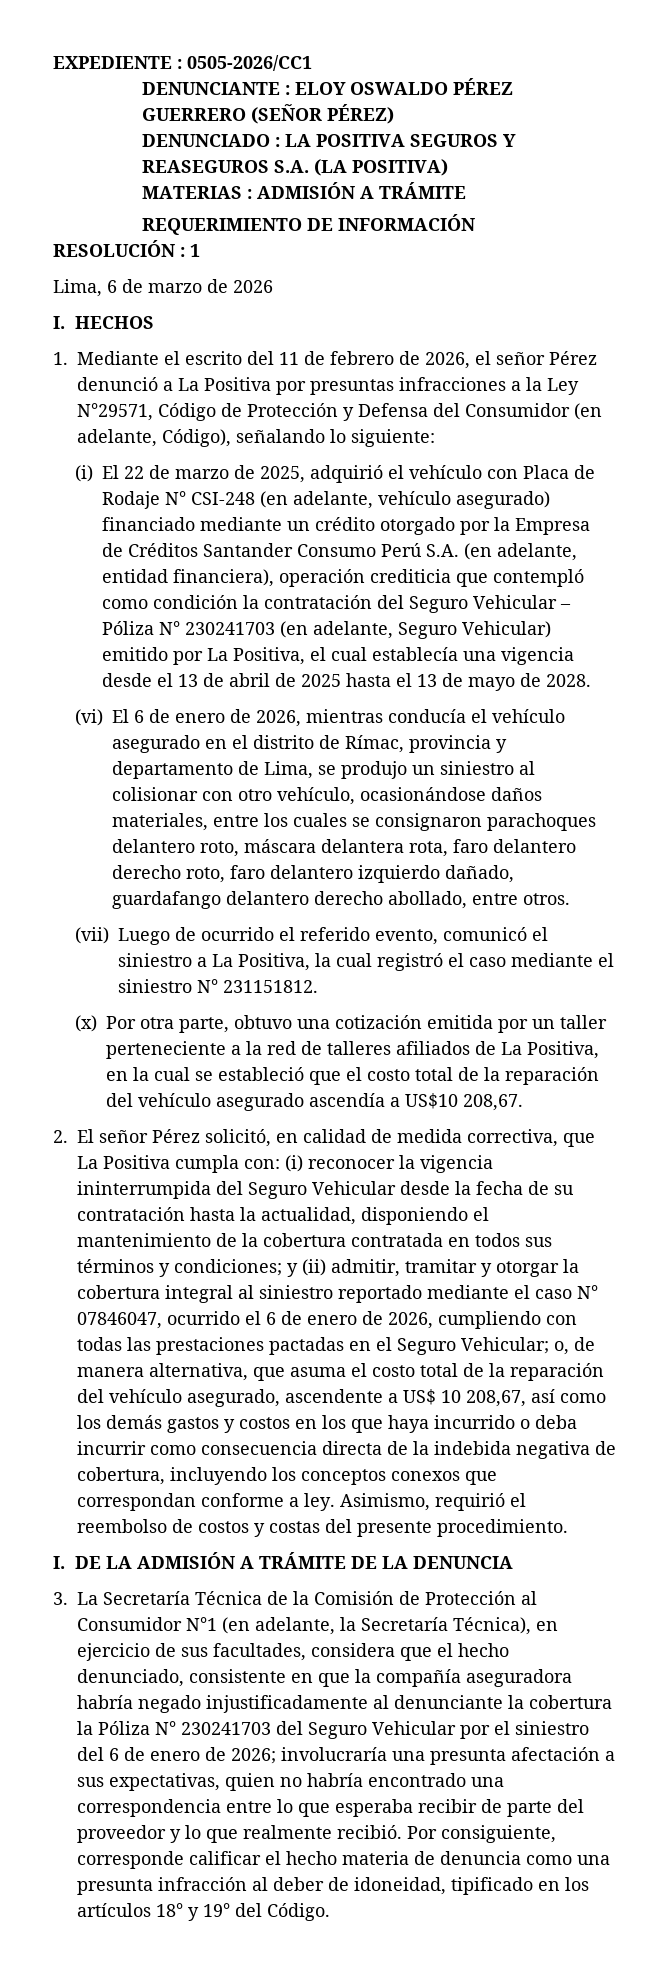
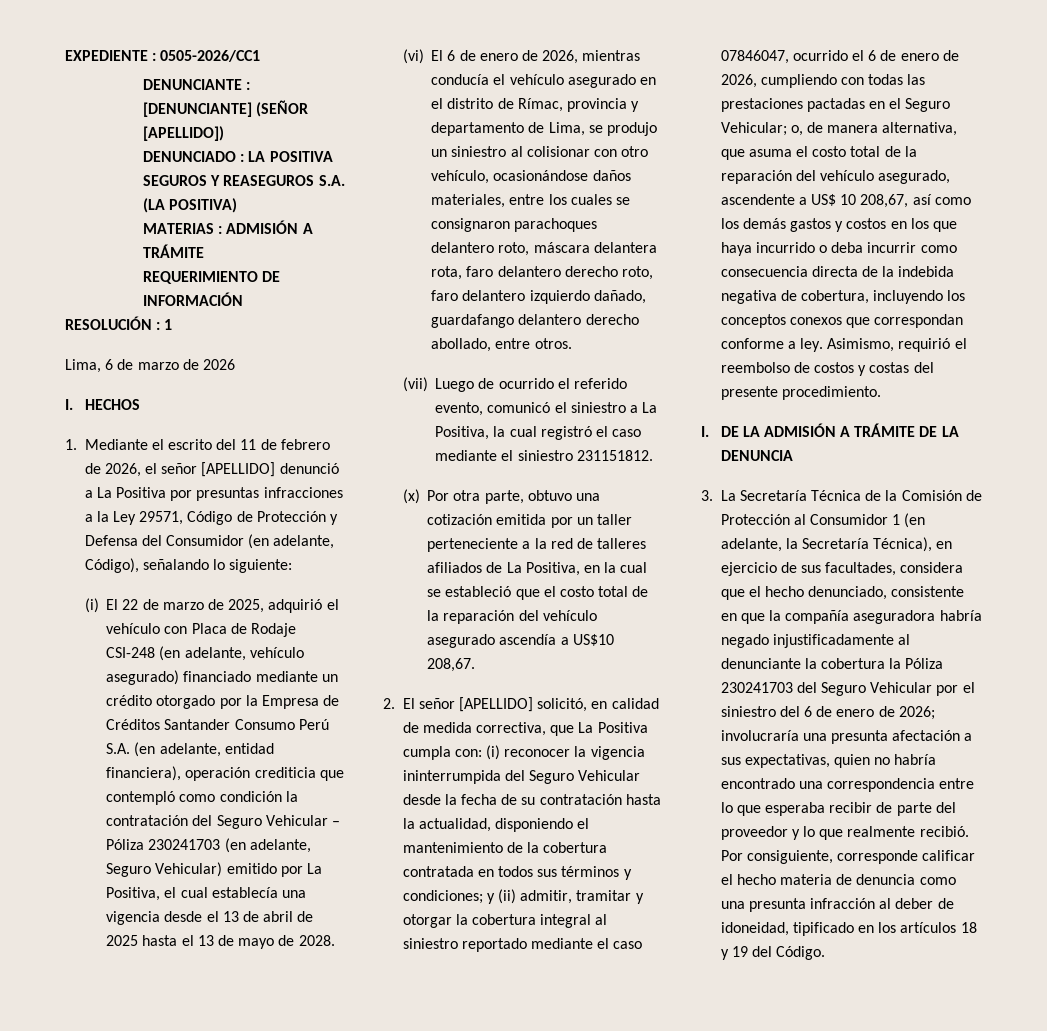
[295,78,514,95] [142,104,395,124] ELOY OSWALDO PÉREZ GUERRERO (SEÑOR PÉREZ) -> [143,100,309,117] [143,126,225,141] [DENUNCIANTE] (SEÑOR [APELLIDO])
[549,351,597,365] Pérez -> [201,462,276,477] [APELLIDO]
[77,403,153,421] N°29571, -> [139,511,184,525] 29571,
[165,491,187,505] N° -> (297, 630) none
[159,621,181,635] N° -> (145, 844) none
[197,979,219,993] N° -> (573, 455) none
[152,1129,200,1143] Pérez -> [459,697,534,712] [APELLIDO]
[577,1285,598,1299] N° -> (643, 945) none
[186,1617,217,1631] N°1 -> [892,514,901,525] 1
[155,1721,176,1735] N° -> (944, 663) none
[156,1903,230,1921] 18° y 19° -> [960,922,977,933] [720,946,748,960] 18 y 19

